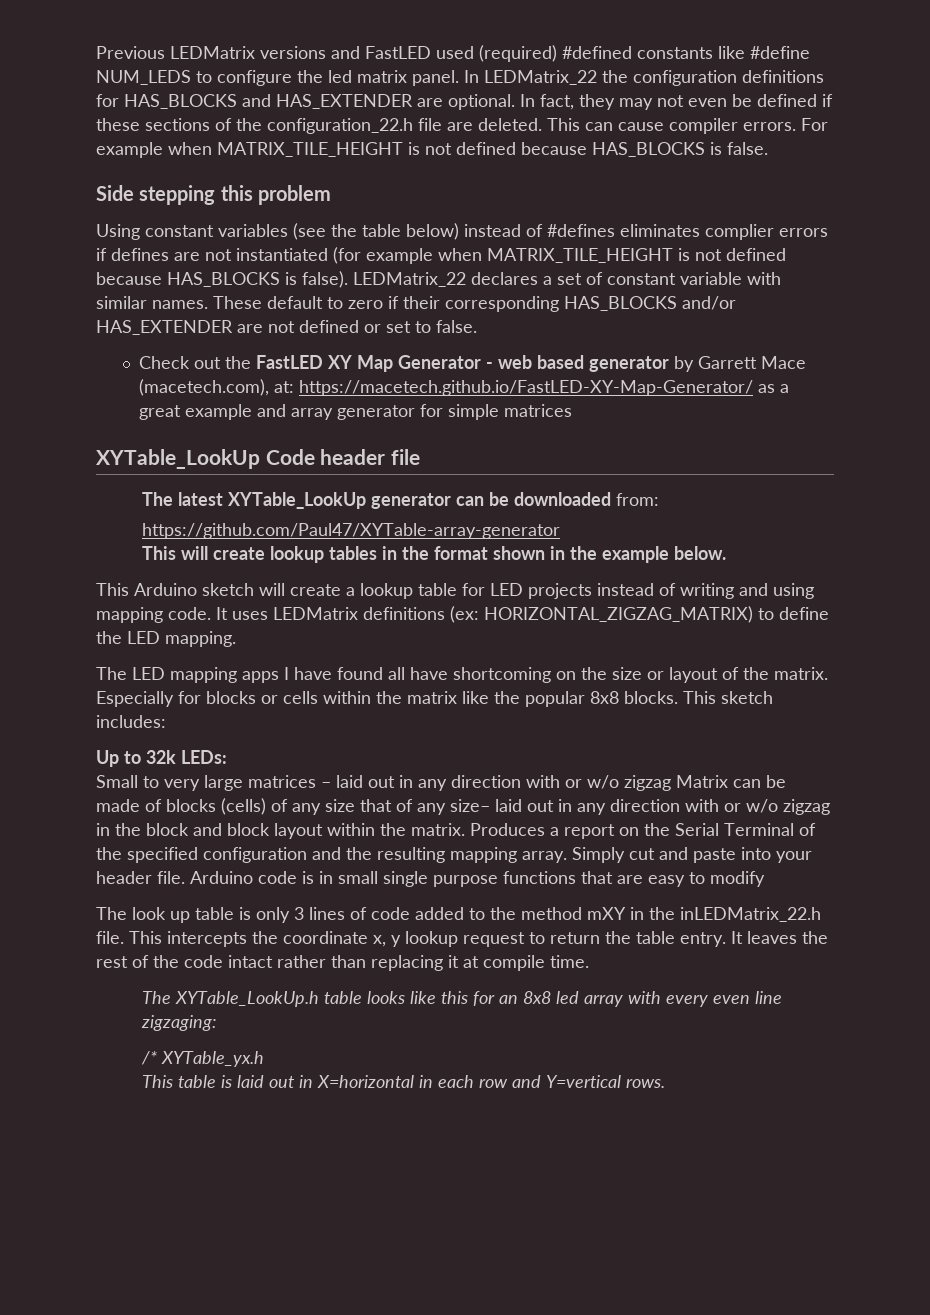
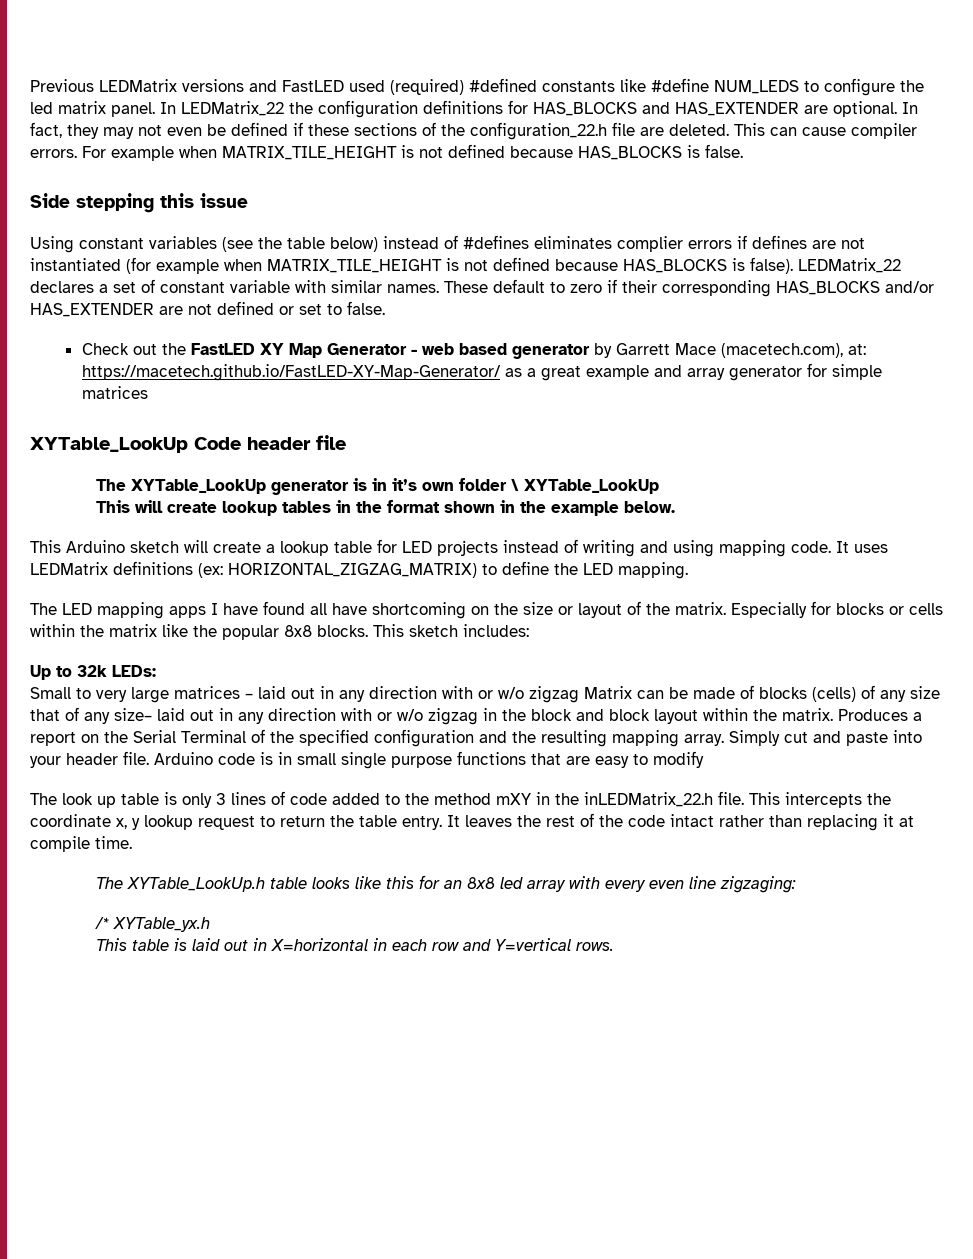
[257,185,331,205] problem -> [200,193,248,208] issue
[178,492,224,506] latest -> (126, 485) none
[456,492,660,506] [142,523,561,539] can be downloaded from: // https://github.com/Paul47/XYTable-array-generator -> [352,478,659,494] is in it’s own folder \ XYTable_LookUp

